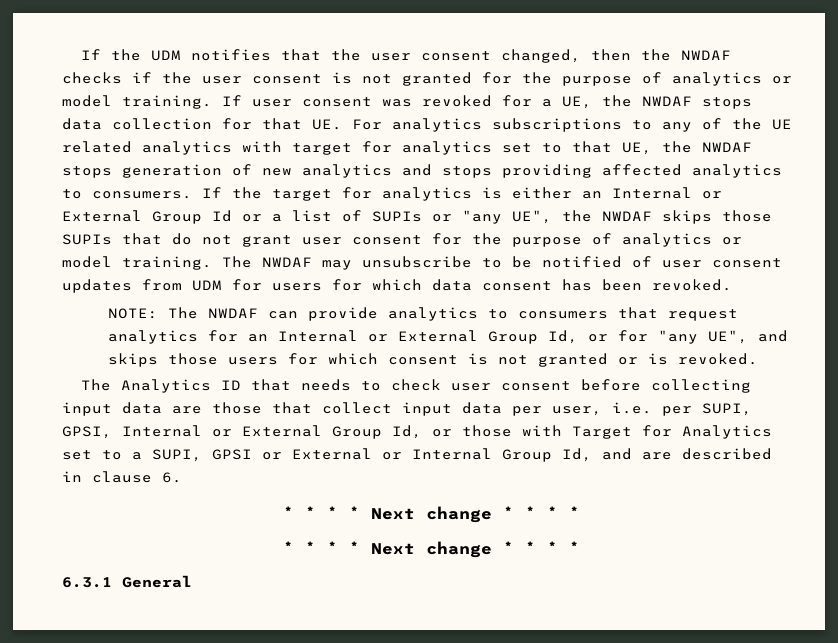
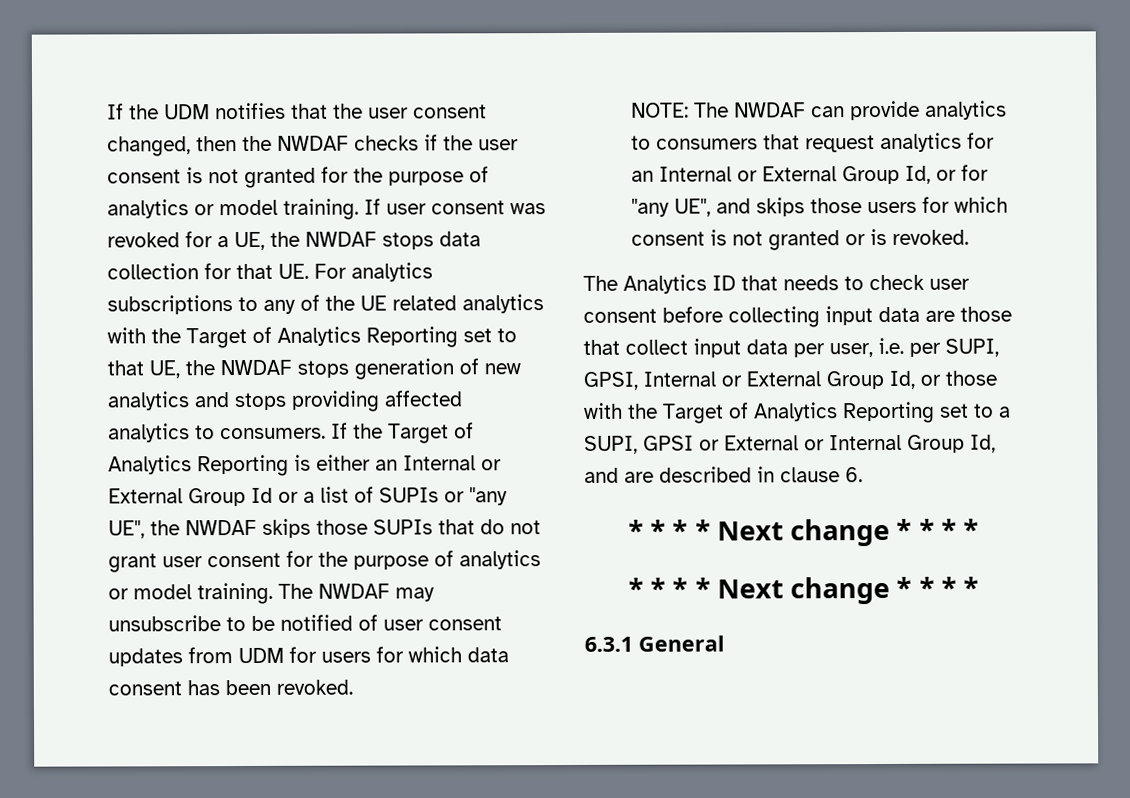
[292,141,492,155] target for analytics -> [151,326,458,349] the Target of Analytics Reporting
[272,187,472,201] target for analytics -> [388,422,474,444] [108,454,289,477] Target of Analytics Reporting
[572,425,772,439] Target for Analytics -> [628,401,935,424] the Target of Analytics Reporting

